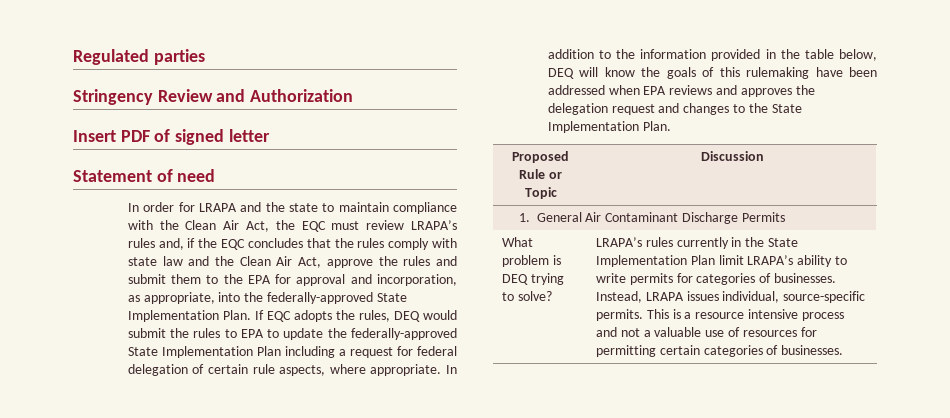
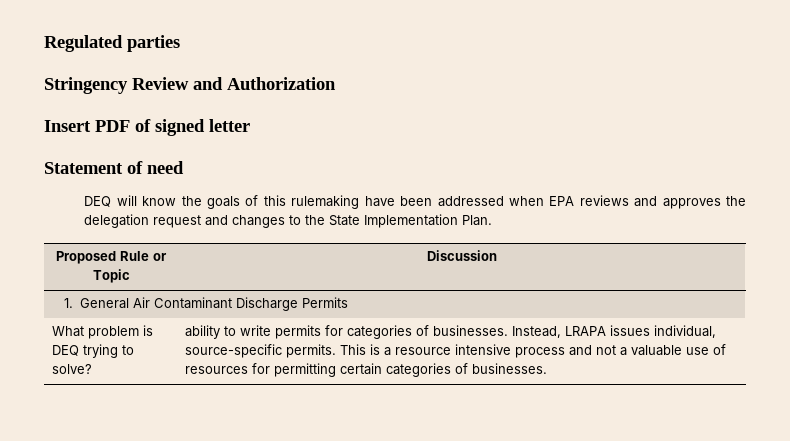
[127,202,457,214] [127,220,457,232] [127,238,457,250] [127,256,457,268] [127,274,457,286] [127,292,407,304] [127,310,458,322] [127,328,457,340] [127,346,457,358] [127,364,457,376] [547,49,877,61] In order for LRAPA and the state to maintain compliance with the Clean Air Act, the EQC must review LRAPA’s rules and, if the EQC concludes that the rules comply with state law and the Clean Air Act, approve the rules and submit them to the EPA for approval and incorporation, as appropriate, into the federally-approved State Implementation Plan. If EQC adopts the rules, DEQ would submit the rules to EPA to update the federally-approved State Implementation Plan including a request for federal delegation of certain rule aspects, where appropriate. In addition to the information provided in the table below, -> (184, 167) none
[596,237,798,249] [596,255,794,267] LRAPA’s rules currently in the State Implementation Plan limit LRAPA’s -> (92, 369) none

